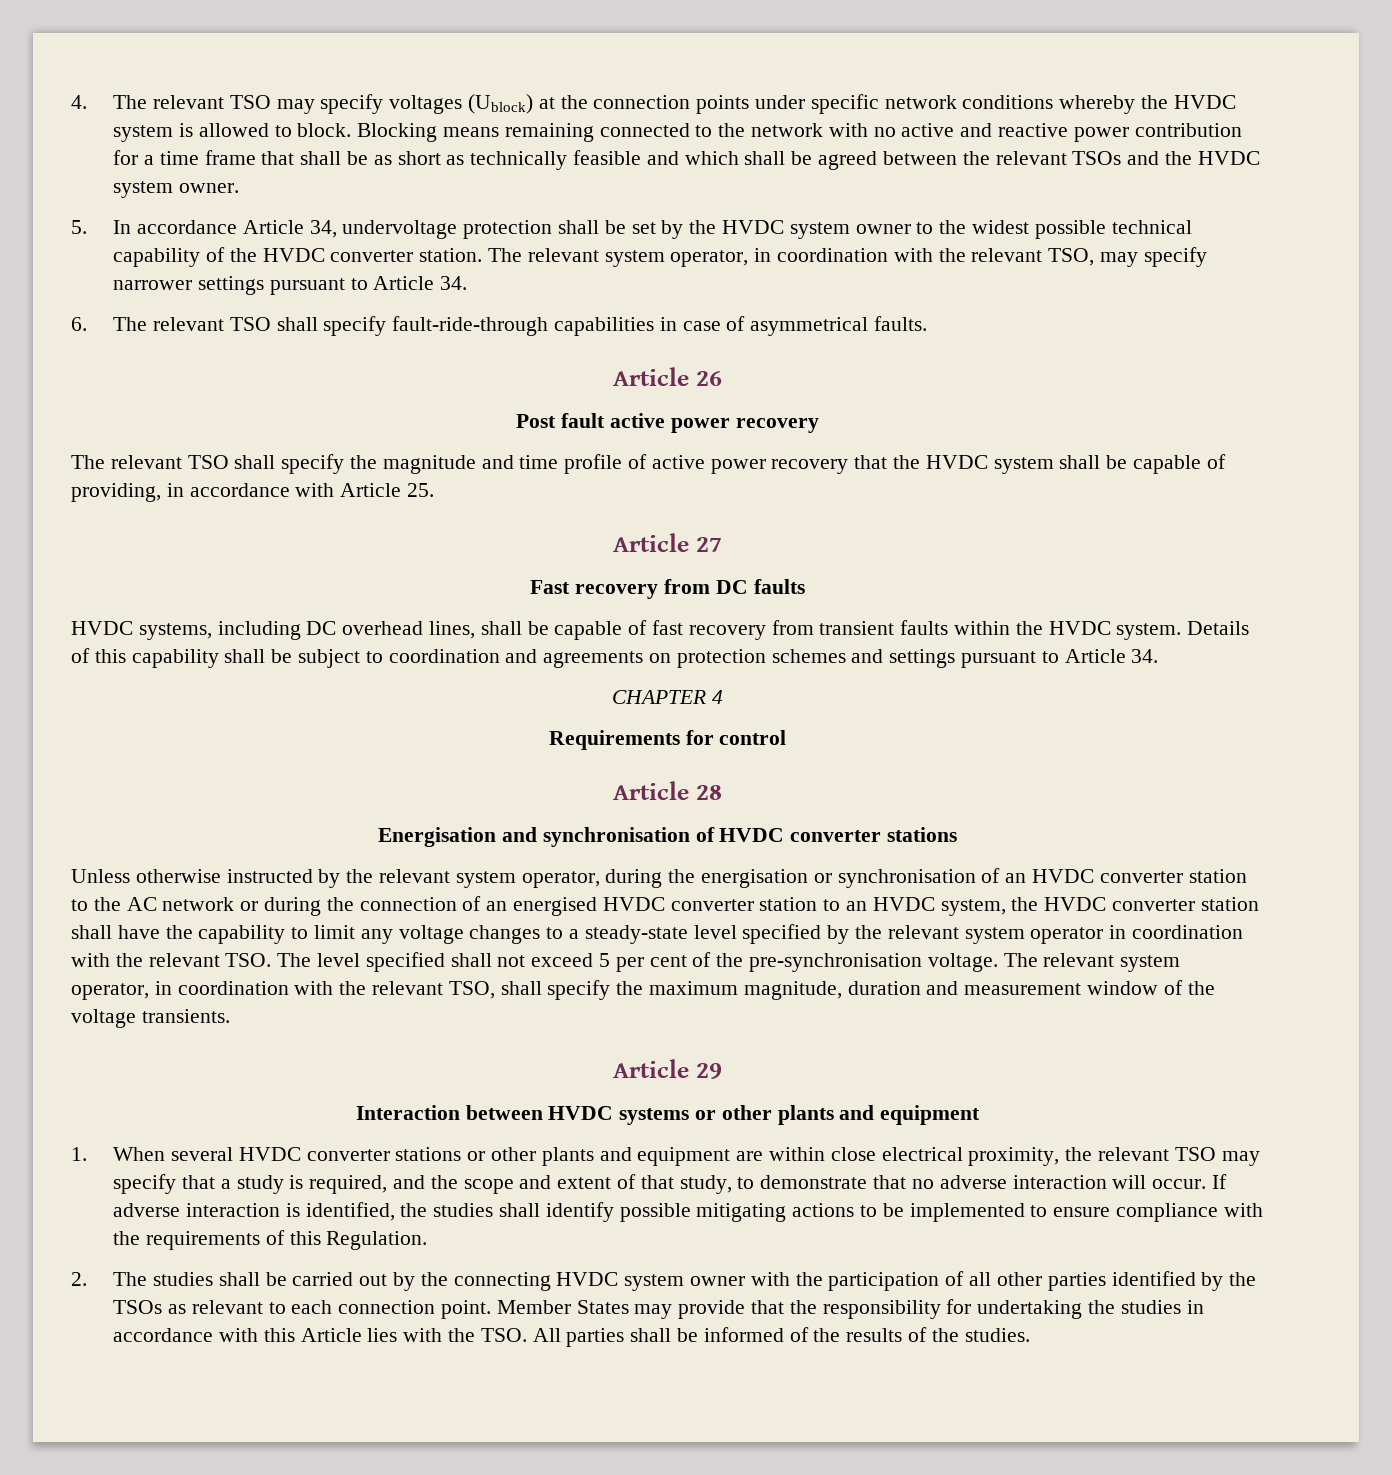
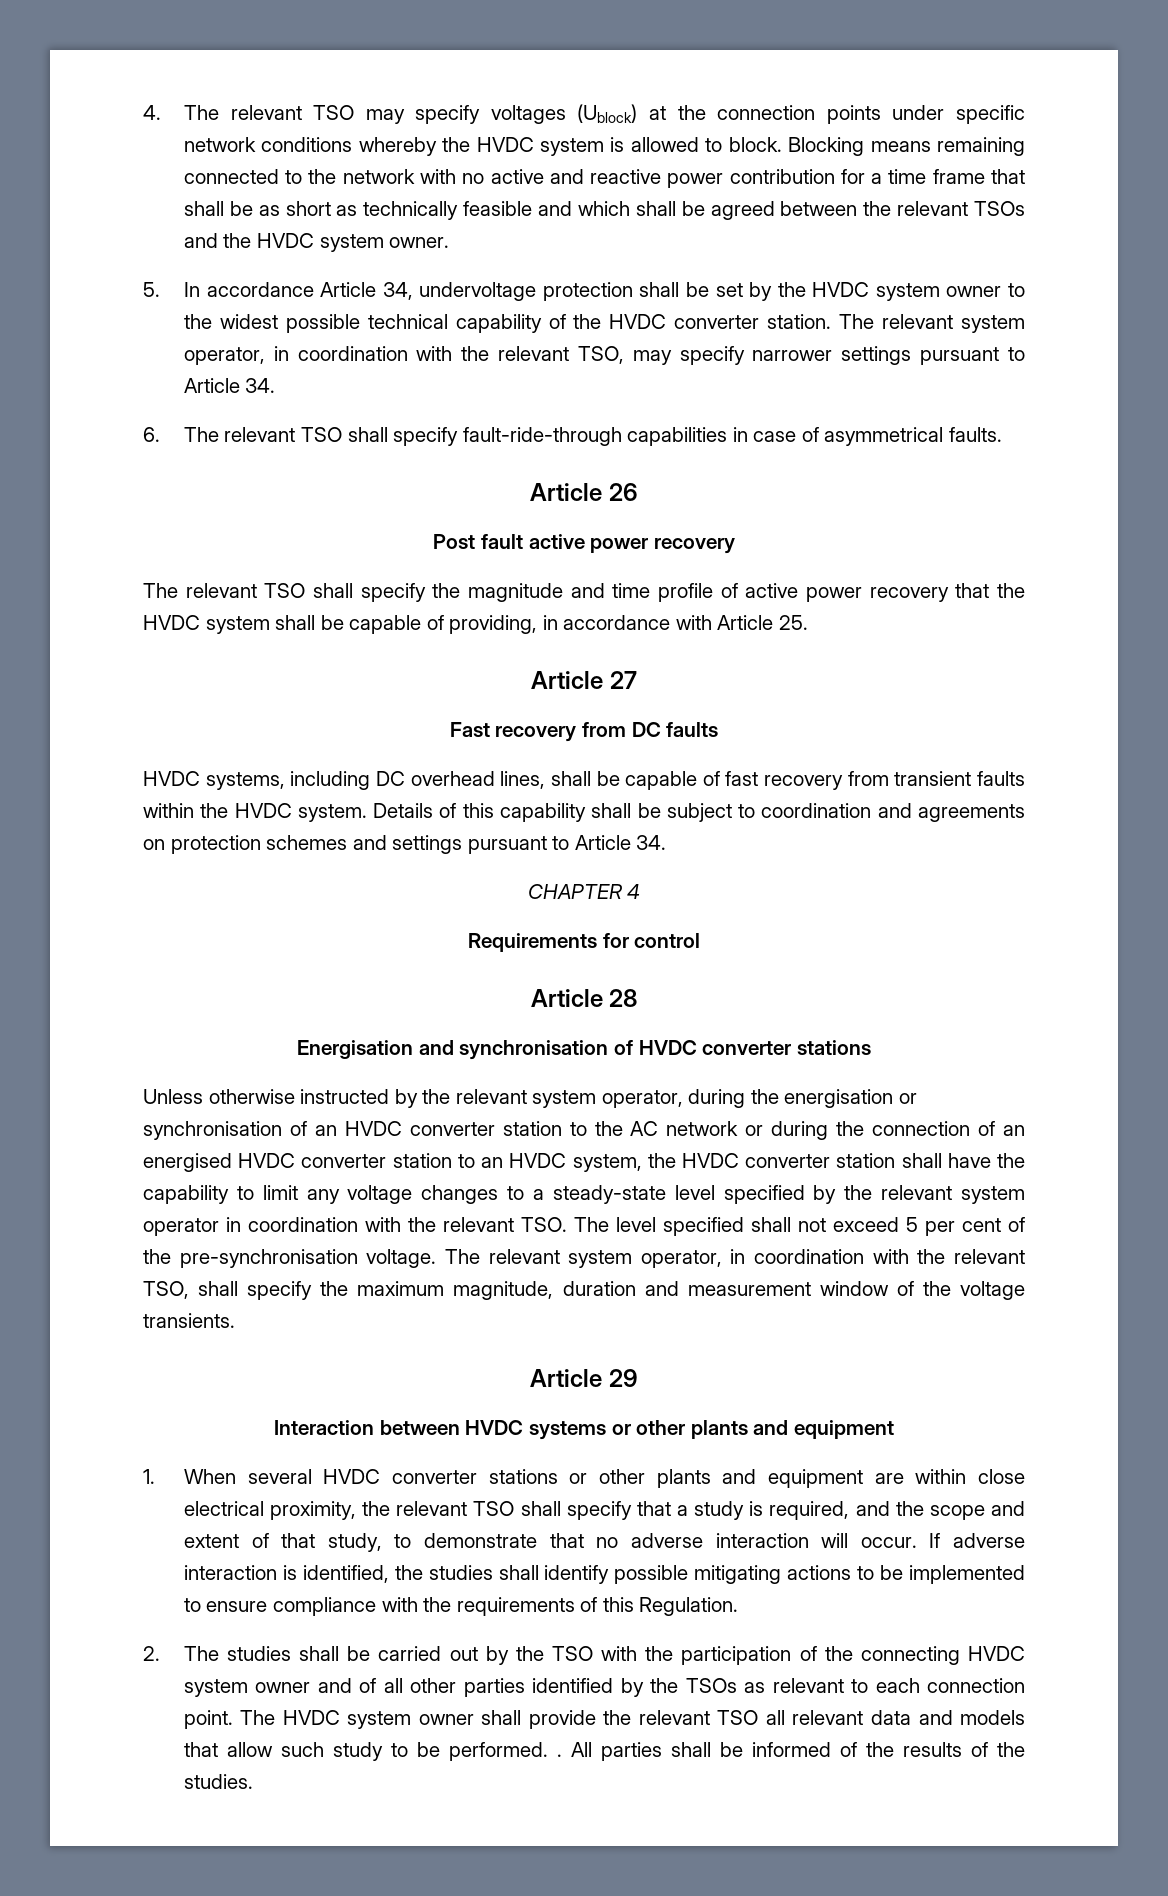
[1221,1151,1260,1166] may -> [520,1501,561,1516] shall
(448, 1279) none -> [552,1646,853,1665] TSO with the participation of the
[750,1272,940,1291] with the participation -> [317,1678,352,1693] and
[496,1299,1204,1319] [113,1328,527,1342] Member States may provide that the responsibility for undertaking the studies in accordance with this Article lies with the TSO. -> [240,1710,1025,1729] [183,1742,562,1761] The HVDC system owner shall provide the relevant TSO all relevant data and models that allow such study to be performed. .

